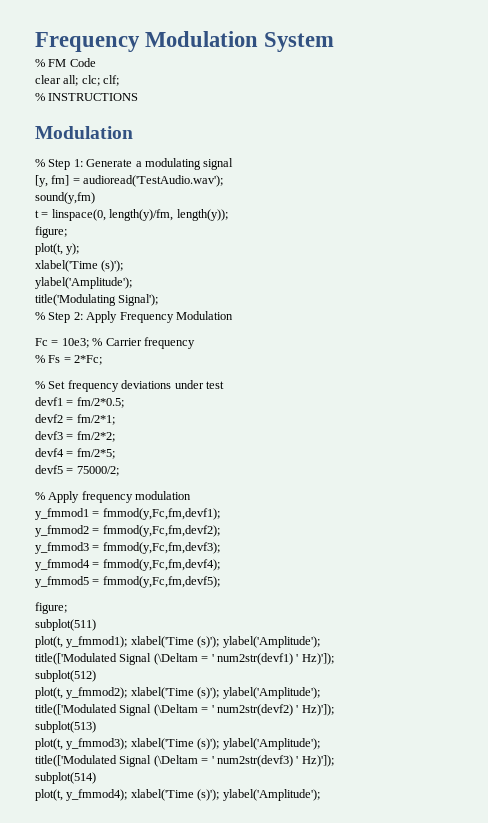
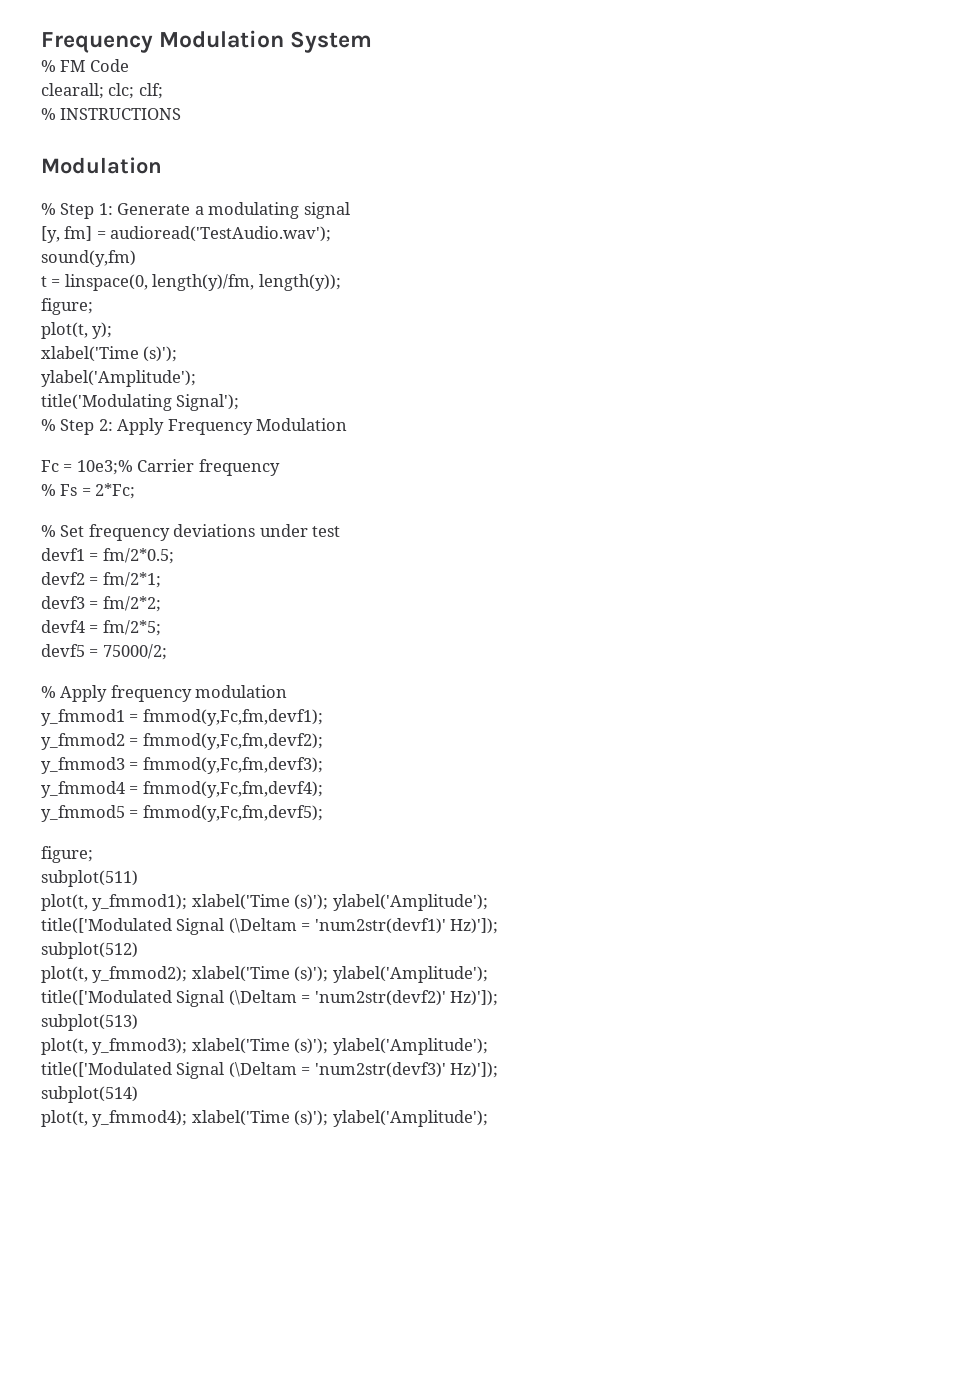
[35,75,79,86] clear all; -> [41,83,104,99] clearall;
[61,338,103,348] 10e3; % -> [76,460,133,475] 10e3;%
[211,653,299,665] ' num2str(devf1) ' -> [314,918,446,934] 'num2str(devf1)'
[211,704,299,716] ' num2str(devf2) ' -> [314,990,446,1006] 'num2str(devf2)'
[211,755,299,767] ' num2str(devf3) ' -> [314,1062,446,1078] 'num2str(devf3)'

